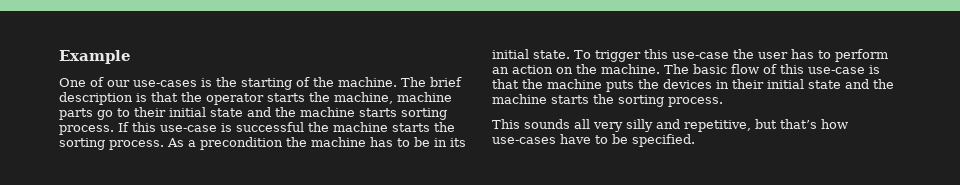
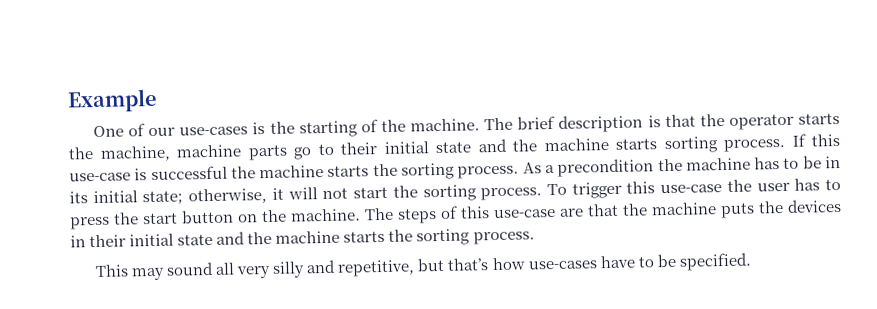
[533,50,570,59] state. -> [142,184,543,206] state; otherwise, it will not start the sorting process.
[835,49,888,62] [492,65,553,74] perform an action -> [70,209,234,230] press the start button
[693,64,759,74] basic flow -> [397,208,437,224] steps
[869,65,880,74] is -> [559,208,584,217] are
[524,119,570,129] sounds -> [131,261,215,281] may sound

